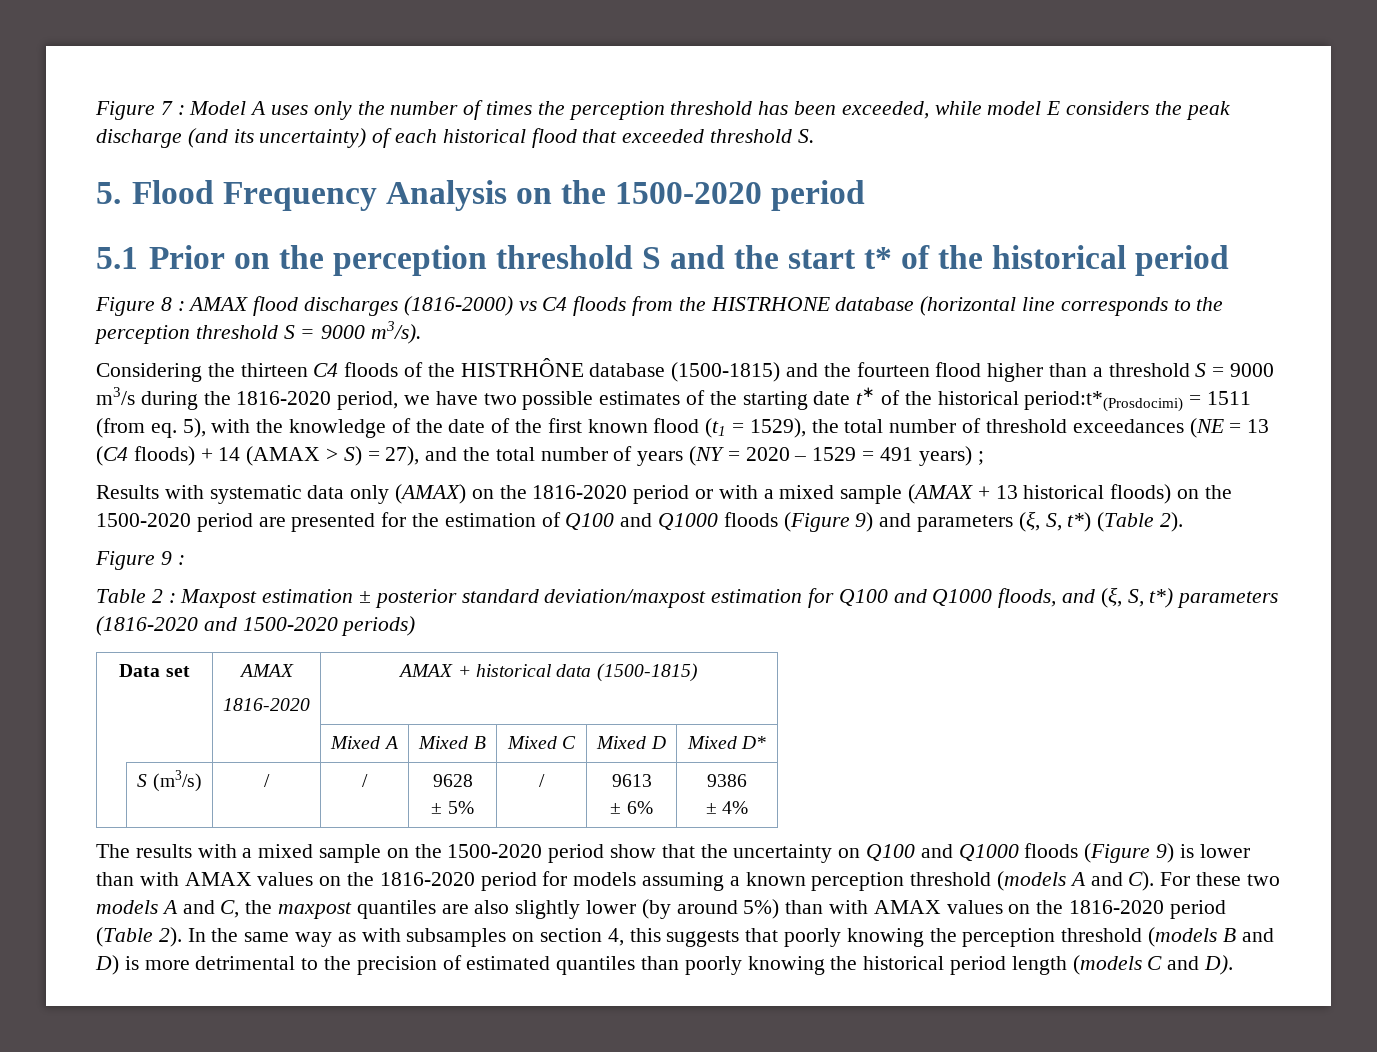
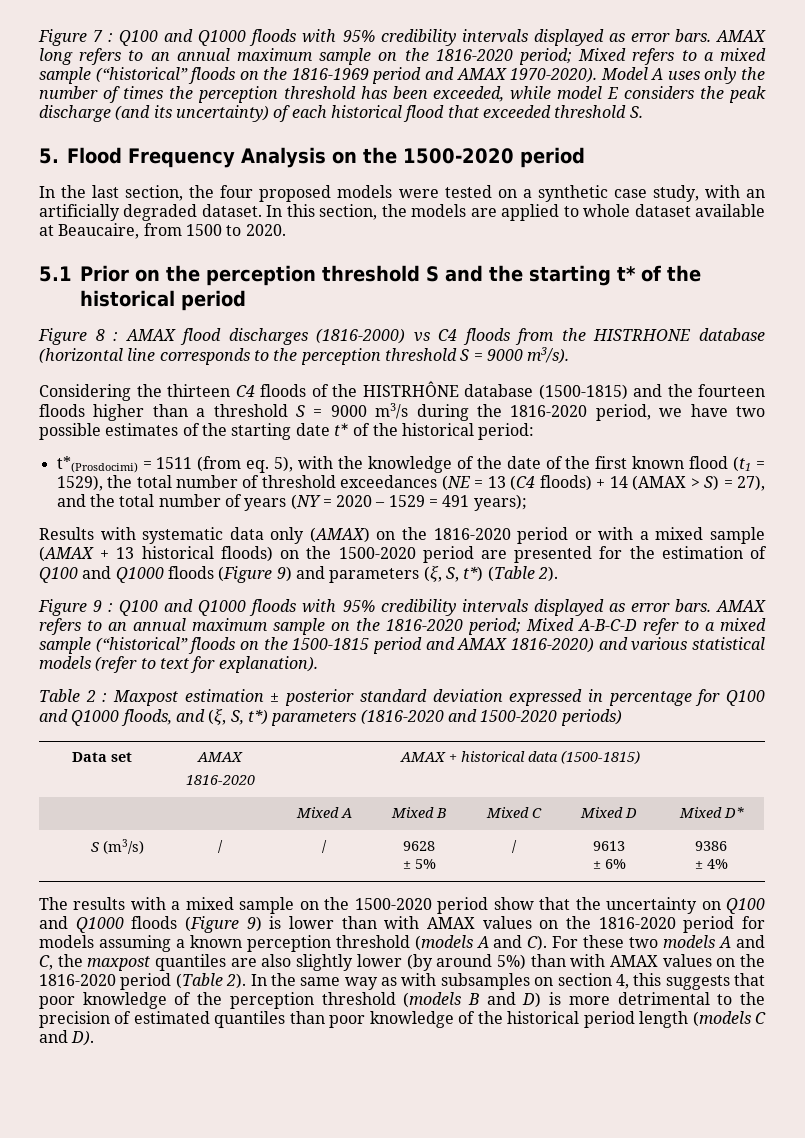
(185, 110) none -> [119,29,767,46] [39,48,767,65] [39,67,598,84] Q100 and Q1000 floods with 95% credibility intervals displayed as error bars. AMAX long refers to an annual maximum sample on the 1816-2020 period; Mixed refers to a mixed sample (“historical” floods on the 1816-1969 period and AMAX 1970-2020).
(866, 195) none -> [39,185,765,202] [39,204,765,221] [39,223,286,239] // In the last section, the four proposed models were tested on a synthetic case study, with an artificially degraded dataset. In this section, the models are applied to whole dataset available at Beaucaire, from 1500 to 2020.
[788,249,857,269] start -> [529,265,611,286] starting
[935,362,982,377] flood -> [39,404,85,417] floods
[1024,391,1184,412] period:t*(Prosdocimi) -> [478,423,535,440] [56,456,138,473] period: // t*(Prosdocimi)
[918,446,984,466] years) ; -> [473,494,527,511] years);
(185, 560) none -> [119,599,767,616] [39,618,766,635] [39,637,766,654] [39,656,318,673] Q100 and Q1000 floods with 95% credibility intervals displayed as error bars. AMAX refers to an annual maximum sample on the 1816-2020 period; Mixed A-B-C-D refer to a mixed sample (“historical” floods on the 1500-1815 period and AMAX 1816-2020) and various statistical models (refer to text for explanation).
[544,589,803,608] deviation/maxpost estimation -> [432,689,692,706] deviation expressed in percentage
[784,928,924,947] poorly knowing -> [39,992,192,1009] poor knowledge of
[684,956,825,975] poorly knowing -> [329,1011,476,1028] poor knowledge of

